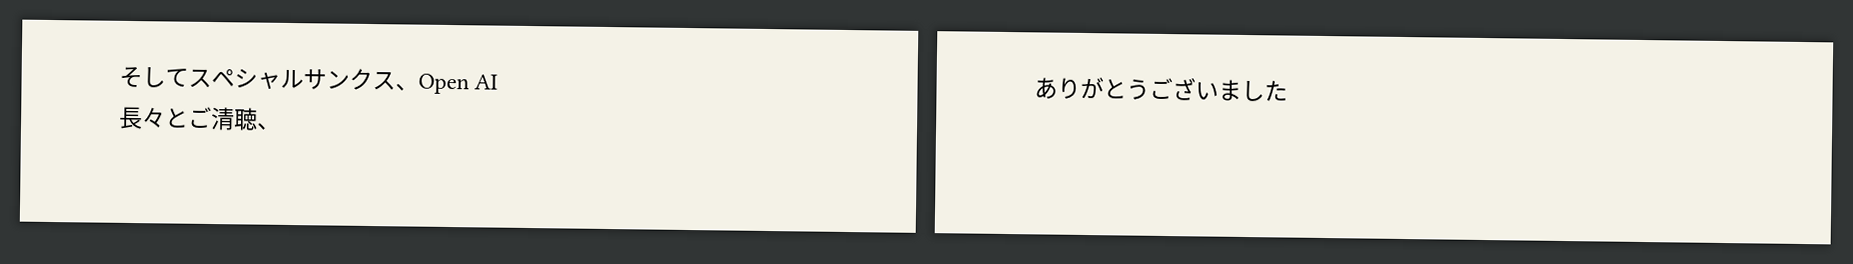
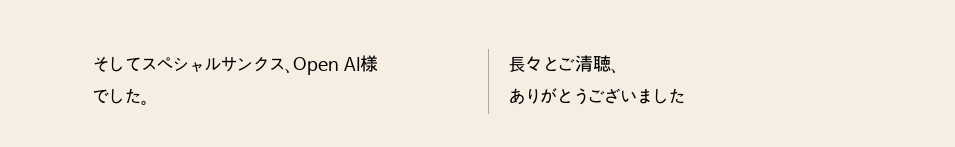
(499, 82) none -> [359,55,378,72] [93,88,149,105] 様 // でした。

